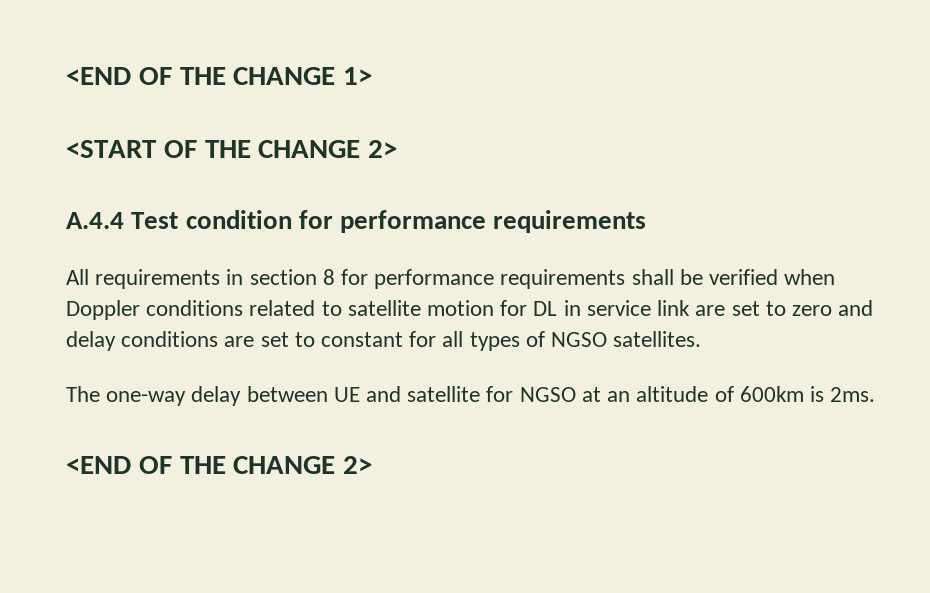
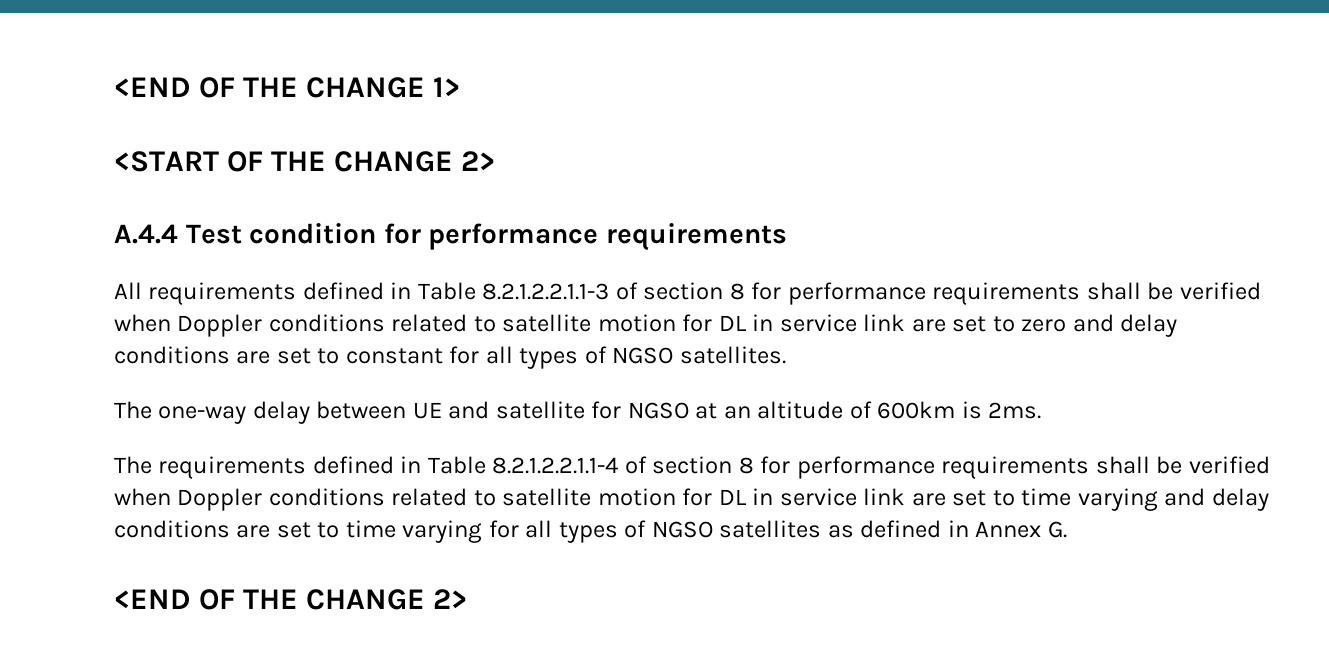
[226,269,244,285] in -> [302,282,638,300] defined in Table 8.2.1.2.2.1.1-3 of
(876, 394) none -> [114,456,1270,479] [114,488,1269,511] [114,520,1067,543] // The requirements defined in Table 8.2.1.2.2.1.1-4 of section 8 for performance requirements shall be verified when Doppler conditions related to satellite motion for DL in service link are set to time varying and delay conditions are set to time varying for all types of NGSO satellites as defined in Annex G.

